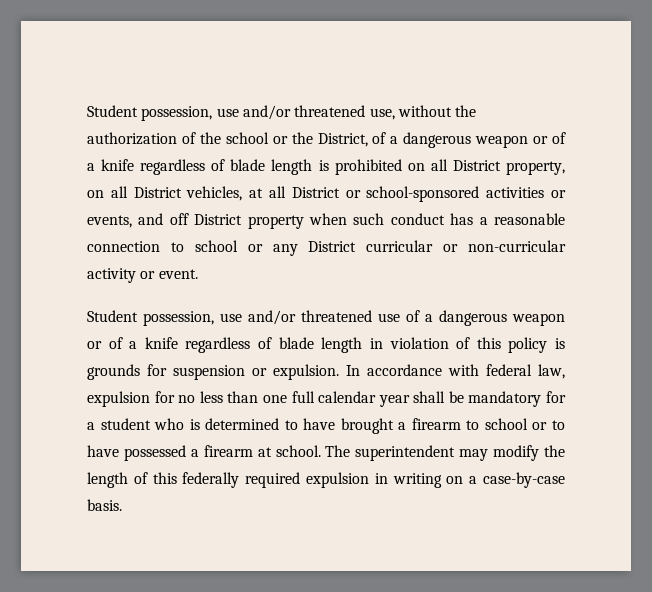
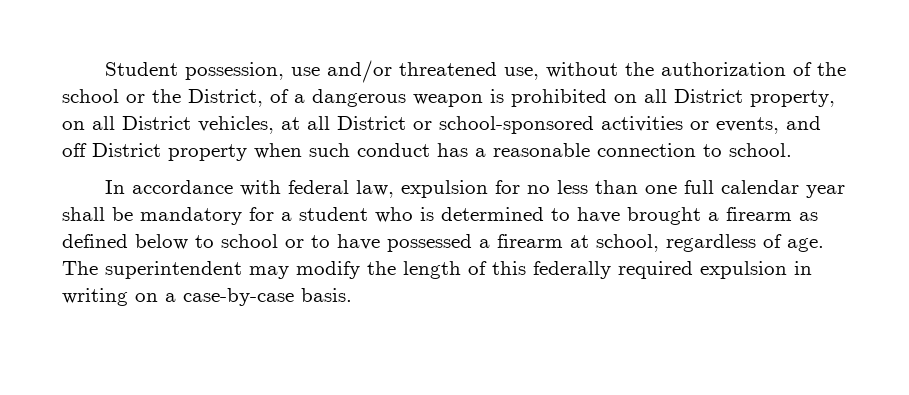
[533,132,567,144] [87,159,313,175] or of a knife regardless of blade length -> (483, 100) none
[194,240,566,256] [87,268,198,283] [87,310,565,326] [87,337,566,353] [87,364,339,380] school or any District curricular or non-curricular activity or event. // Student possession, use and/or threatened use of a dangerous weapon or of a knife regardless of blade length in violation of this policy is grounds for suspension or expulsion. -> [729,143,792,157] school. //
(461, 424) none -> [799,212,818,221] [62,234,188,250] as defined below
[275,445,321,457] school. -> [596,234,824,252] school, regardless of age.

